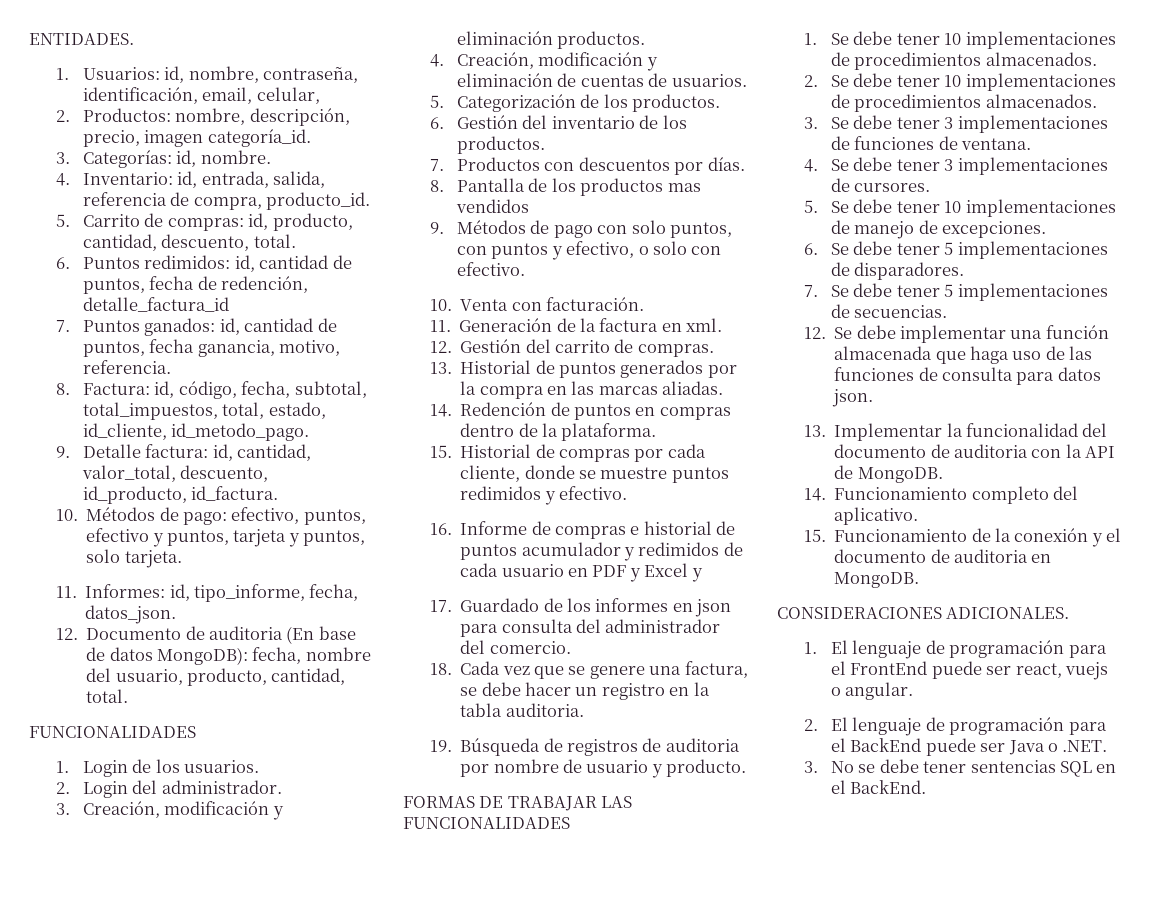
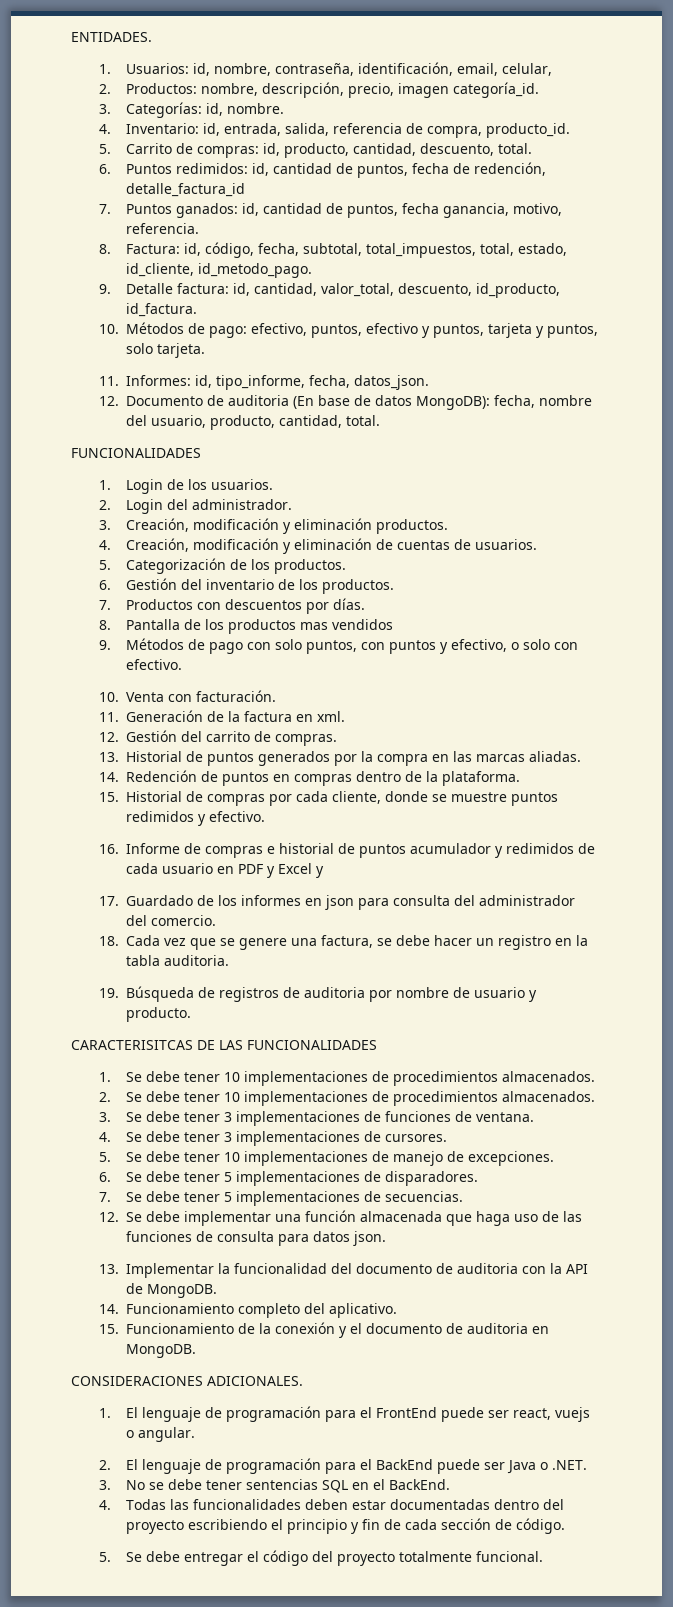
[403,796,597,811] FORMAS DE TRABAJAR -> [71,1040,215,1050] CARACTERISITCAS DE
(927, 787) none -> [98,1499,565,1510] [126,1518,566,1534] [98,1550,544,1566] // 4. Todas las funcionalidades deben estar documentadas dentro del proyecto escribiendo el principio y fin de cada sección de código. // 5. Se debe entregar el código del proyecto totalmente funcional.

